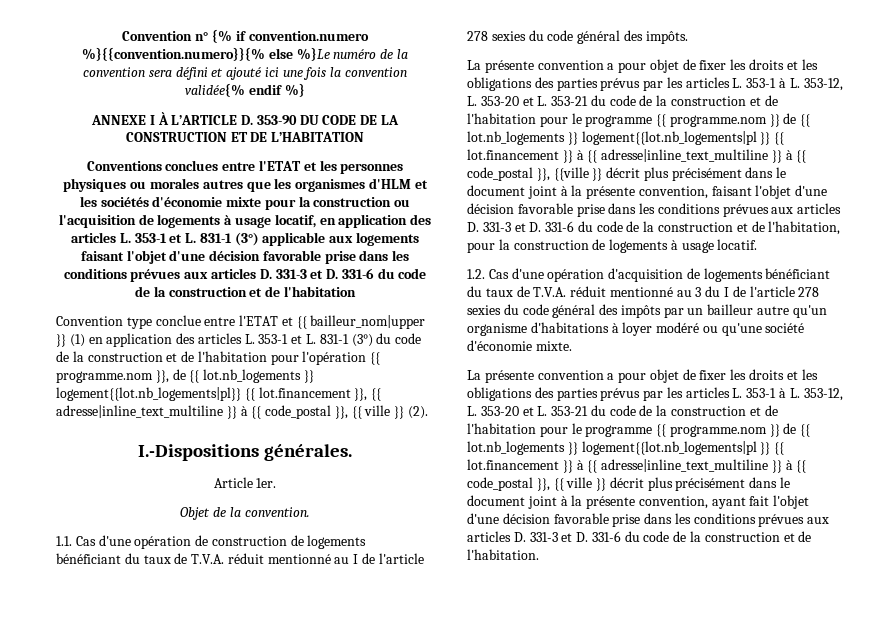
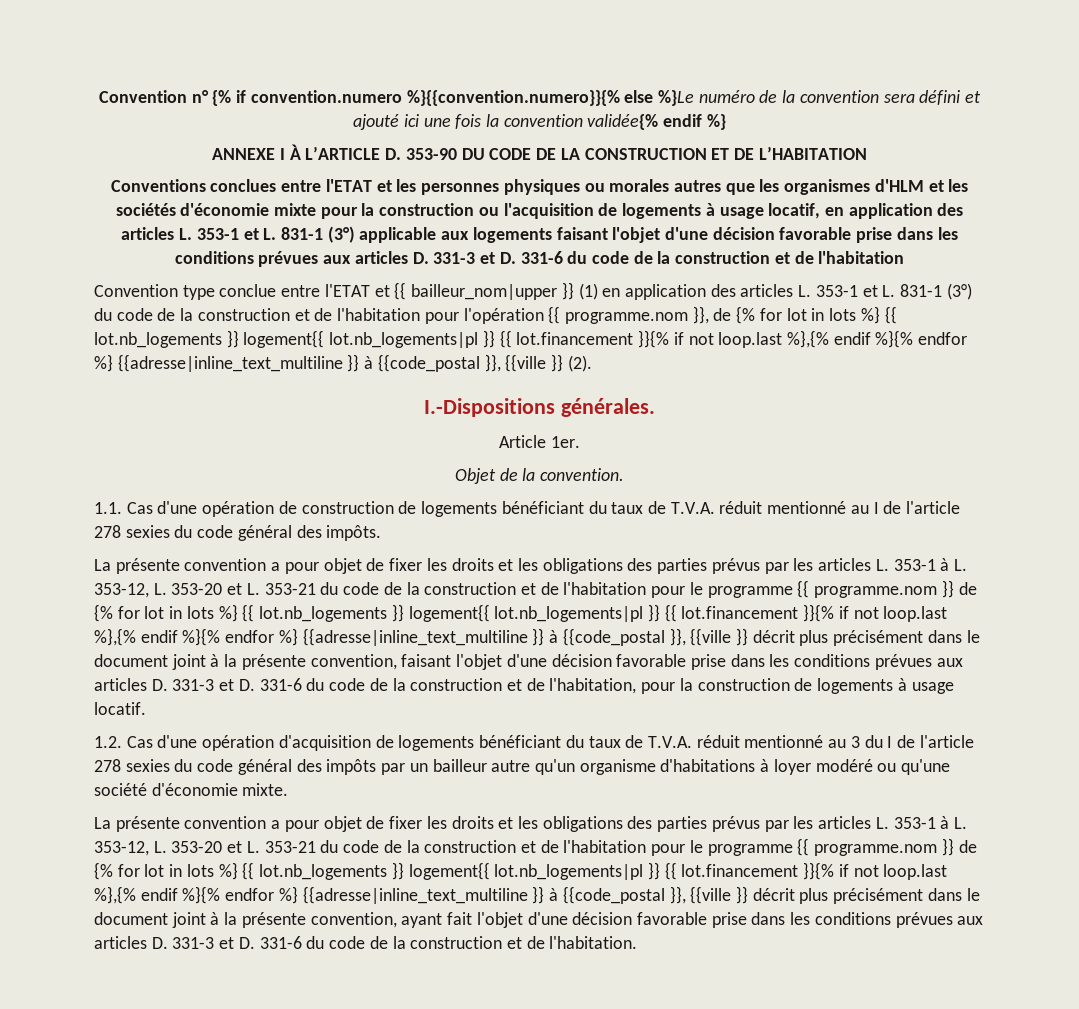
[189,369,314,383] [56,387,382,401] [56,405,391,419] {{ lot.nb_logements }} logement{{lot.nb_logements|pl}} {{ lot.financement }}, {{ adresse|inline_text_multiline }} à {{ code_postal }}, {{ ville -> [736,306,897,324] [94,330,968,348] [94,354,547,372] {% for lot in lots %} {{ lot.nb_logements }} logement{{ lot.nb_logements|pl }} {{ lot.financement }}{% if not loop.last %},{% endif %}{% endfor %} {{adresse|inline_text_multiline }} à {{code_postal }}, {{ville
[800,114,811,127] [467,131,785,145] [467,149,807,163] [467,167,533,181] {{ lot.nb_logements }} logement{{lot.nb_logements|pl }} {{ lot.financement }} à {{ adresse|inline_text_multiline }} à {{ code_postal -> [94,604,948,622] [94,628,665,646] {% for lot in lots %} {{ lot.nb_logements }} logement{{ lot.nb_logements|pl }} {{ lot.financement }}{% if not loop.last %},{% endif %}{% endfor %} {{adresse|inline_text_multiline }} à {{code_postal
[800,424,811,437] [467,441,785,455] [467,459,807,473] [467,477,593,491] {{ lot.nb_logements }} logement{{lot.nb_logements|pl }} {{ lot.financement }} à {{ adresse|inline_text_multiline }} à {{ code_postal }}, {{ ville -> [94,862,948,880] [94,886,732,904] {% for lot in lots %} {{ lot.nb_logements }} logement{{ lot.nb_logements|pl }} {{ lot.financement }}{% if not loop.last %},{% endif %}{% endfor %} {{adresse|inline_text_multiline }} à {{code_postal }}, {{ville

